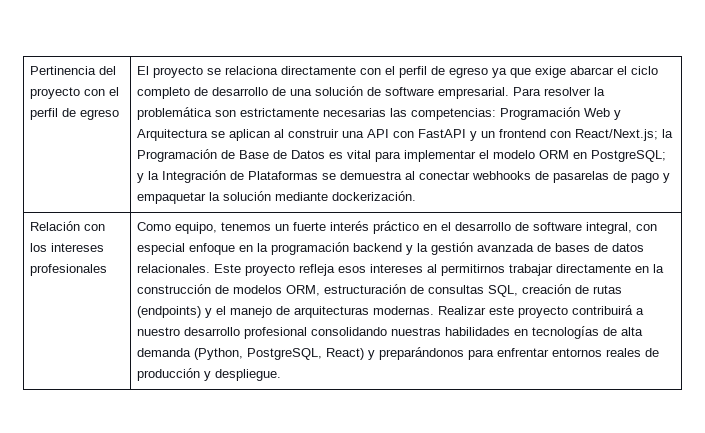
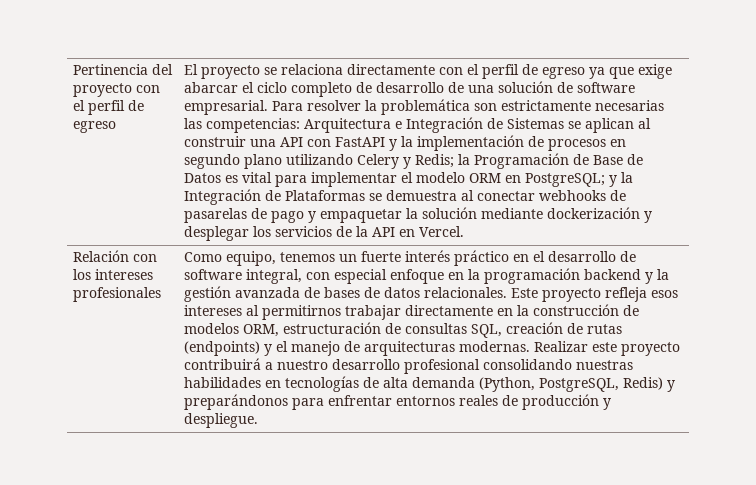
[500,107,622,120] [137,129,209,141] Programación Web y Arquitectura -> [304,117,565,133] Arquitectura e Integración de Sistemas
[481,129,659,141] un frontend con React/Next.js; -> [401,135,627,151] [184,154,455,169] la implementación de procesos en segundo plano utilizando Celery y Redis;
[332,191,417,201] dockerización. -> [547,207,653,223] [184,226,465,241] dockerización y desplegar los servicios de la API en Vercel.
[326,348,365,360] React) -> [623,377,664,390] Redis)

